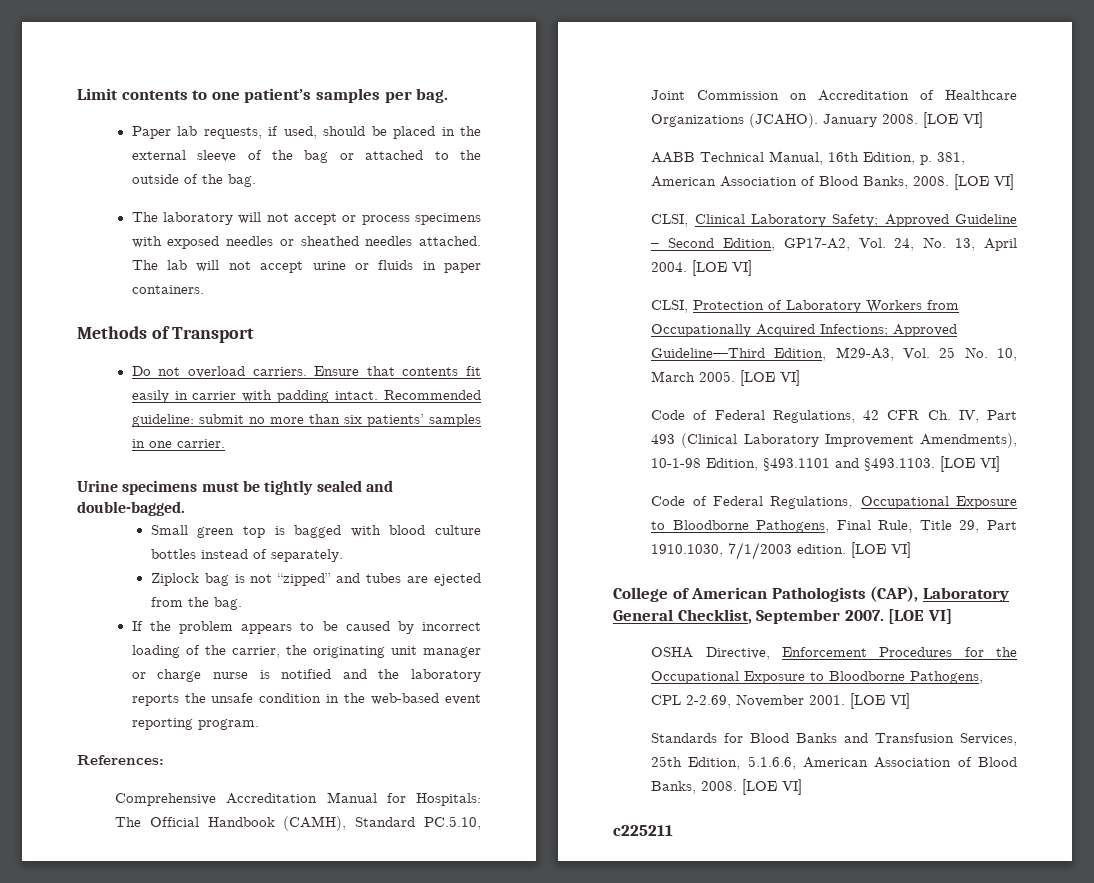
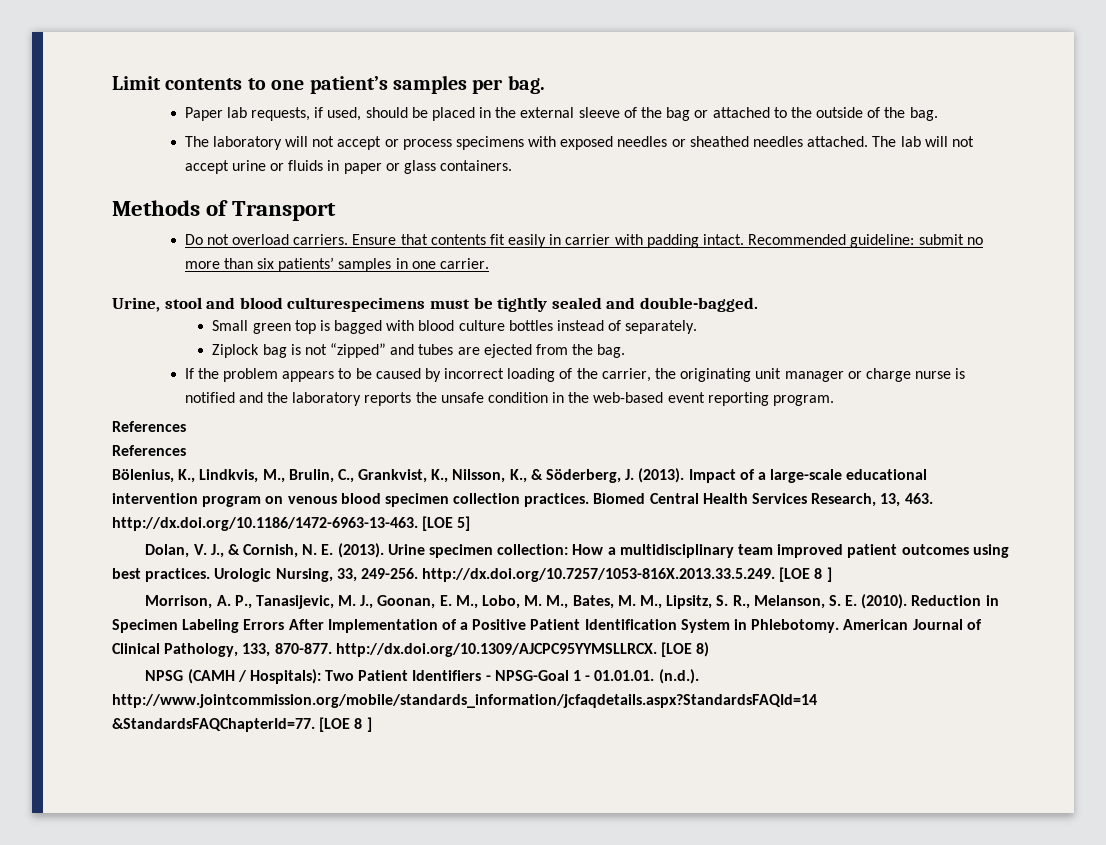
(481, 268) none -> [385,160,436,174] or glass
[77,480,198,495] Urine specimens -> [112,297,426,312] Urine, stool and blood culturespecimens
[77,755,164,765] [115,792,481,806] [115,816,482,831] [651,90,1017,101] [651,112,984,128] [651,151,966,165] [651,174,1015,190] [651,214,1017,227] [651,237,1017,251] [651,260,753,276] [651,300,960,313] [651,324,958,337] [651,347,1017,361] [651,370,801,386] [651,410,1017,423] [651,433,1017,448] [651,456,1001,472] [651,496,1017,509] [651,520,1018,533] [651,542,912,560] [613,586,1009,602] [613,609,952,624] [651,647,1017,660] [651,671,984,684] [651,693,911,709] [651,733,1017,746] [651,756,1017,770] [651,779,803,795] [613,825,673,836] References: // Comprehensive Accreditation Manual for Hospitals: The Official Handbook (CAMH), Standard PC.5.10, Joint Commission on Accreditation of Healthcare Organizations (JCAHO). January 2008. [LOE VI] // AABB Technical Manual, 16th Edition, p. 381, American Association of Blood Banks, 2008. [LOE VI] // CLSI, Clinical Laboratory Safety; Approved Guideline – Second Edition, GP17-A2, Vol. 24, No. 13, April 2004. [LOE VI] // CLSI, Protection of Laboratory Workers from Occupationally Acquired Infections; Approved Guideline—Third Edition, M29-A3, Vol. 25 No. 10, March 2005. [LOE VI] // Code of Federal Regulations, 42 CFR Ch. IV, Part 493 (Clinical Laboratory Improvement Amendments), 10-1-98 Edition, §493.1101 and §493.1103. [LOE VI] // Code of Federal Regulations, Occupational Exposure to Bloodborne Pathogens, Final Rule, Title 29, Part 1910.1030, 7/1/2003 edition. [LOE VI] // College of American Pathologists (CAP), Laboratory General Checklist, September 2007. [LOE VI] // OSHA Directive, Enforcement Procedures for the Occupational Exposure to Bloodborne Pathogens, CPL 2-2.69, November 2001. [LOE VI] // Standards for Blood Banks and Transfusion Services, 25th Edition, 5.1.6.6, American Association of Blood Banks, 2008. [LOE VI] // c225211 -> [112,421,186,432] [112,445,186,456] [112,468,928,483] [112,493,933,507] [112,516,471,531] [145,543,1009,558] [112,567,832,582] [145,594,999,609] [112,619,982,633] [112,642,710,657] [145,669,699,684] [112,694,817,708] [112,717,372,732] References // References // Bölenius, K., Lindkvis, M., Brulin, C., Grankvist, K., Nilsson, K., & Söderberg, J. (2013). Impact of a large-scale educational intervention program on venous blood specimen collection practices. Biomed Central Health Services Research, 13, 463. http://dx.doi.org/10.1186/1472-6963-13-463. [LOE 5] // Dolan, V. J., & Cornish, N. E. (2013). Urine specimen collection: How a multidisciplinary team improved patient outcomes using best practices. Urologic Nursing, 33, 249-256. http://dx.doi.org/10.7257/1053-816X.2013.33.5.249. [LOE 8 ] // Morrison, A. P., Tanasijevic, M. J., Goonan, E. M., Lobo, M. M., Bates, M. M., Lipsitz, S. R., Melanson, S. E. (2010). Reduction in Specimen Labeling Errors After Implementation of a Positive Patient Identification System in Phlebotomy. American Journal of Clinical Pathology, 133, 870-877. http://dx.doi.org/10.1309/AJCPC95YYMSLLRCX. [LOE 8) // NPSG (CAMH / Hospitals): Two Patient Identifiers - NPSG-Goal 1 - 01.01.01. (n.d.). http://www.jointcommission.org/mobile/standards_information/jcfaqdetails.aspx?StandardsFAQId=14 &StandardsFAQChapterId=77. [LOE 8 ]

